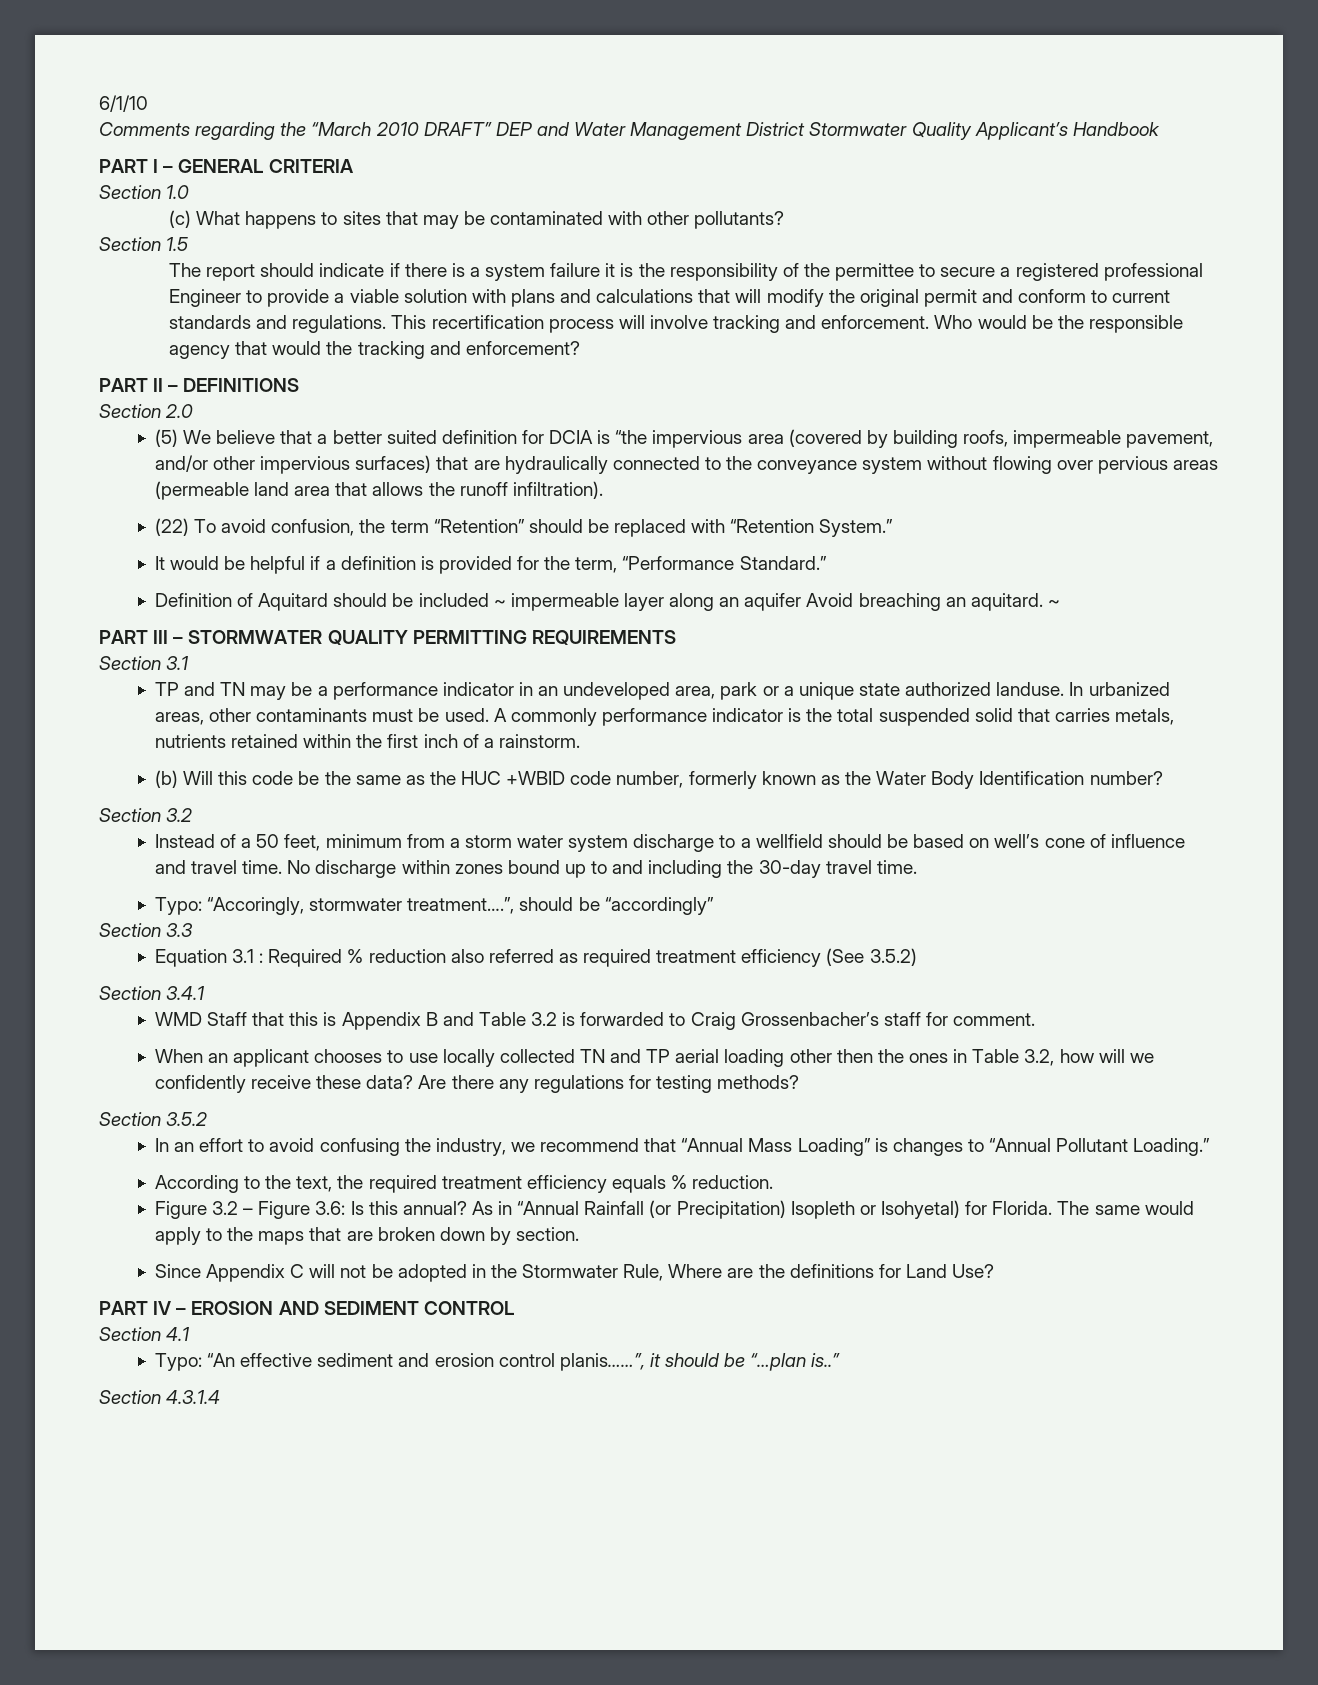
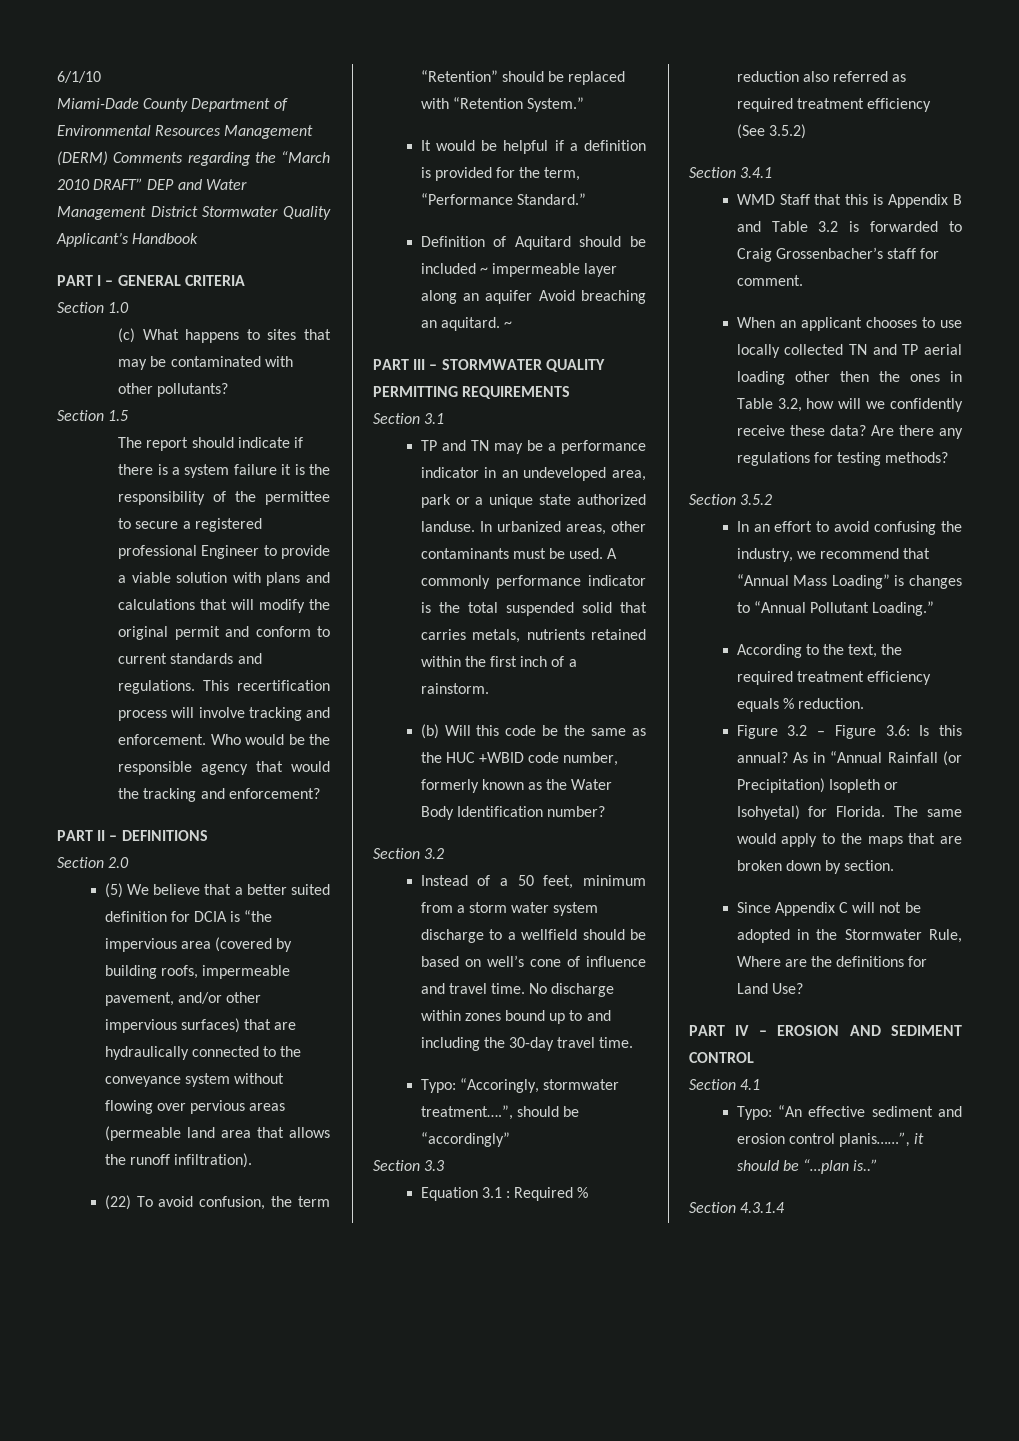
(148, 103) none -> [57,98,288,112] [57,125,314,139] [57,151,108,166] Miami-Dade County Department of Environmental Resources Management (DERM)

